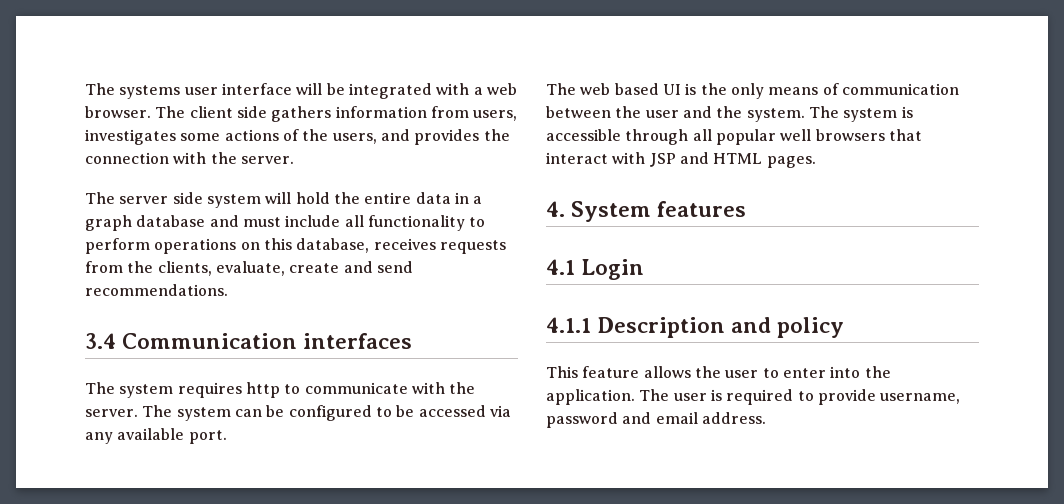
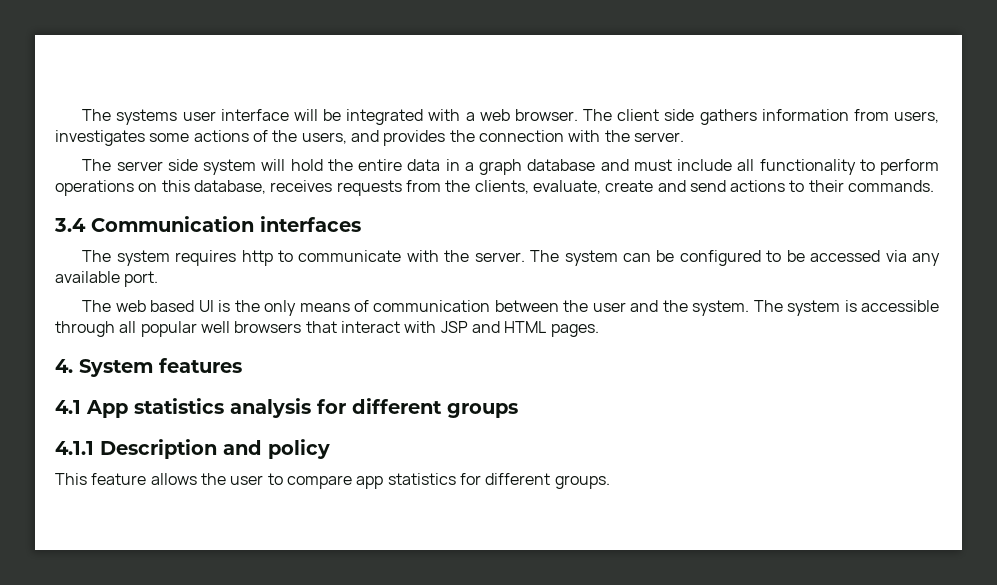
[85,284,228,296] recommendations. -> [730,180,935,192] actions to their commands.
[581,259,645,280] Login -> [86,398,518,418] App statistics analysis for different groups
[782,366,891,378] [546,389,961,405] [546,412,766,428] enter into the application. The user is required to provide username, password and email address. -> [286,473,610,489] compare app statistics for different groups.

